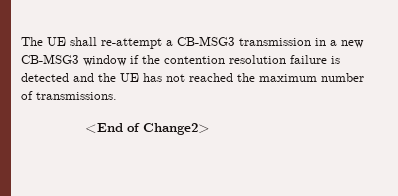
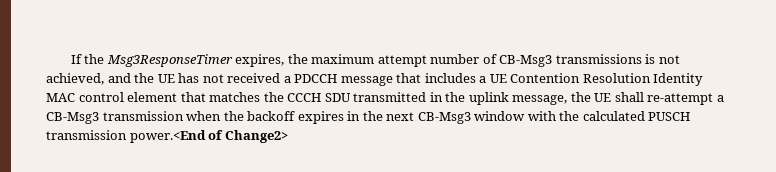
[21,36,364,49] [21,54,340,66] [21,73,69,82] The UE shall re-attempt a CB-MSG3 transmission in a new CB-MSG3 window if the contention resolution failure is detected -> [70,54,680,67] [46,73,104,85] If the Msg3ResponseTimer expires, the maximum attempt number of CB-Msg3 transmissions is not achieved,
[189,73,364,82] [21,91,117,100] [85,123,124,133] reached the maximum number of transmissions. // <End -> [227,73,704,86] [46,92,724,105] [46,111,691,124] [46,130,206,143] received a PDCCH message that includes a UE Contention Resolution Identity MAC control element that matches the CCCH SDU transmitted in the uplink message, the UE shall re-attempt a CB-Msg3 transmission when the backoff expires in the next CB-Msg3 window with the calculated PUSCH transmission power.<End

